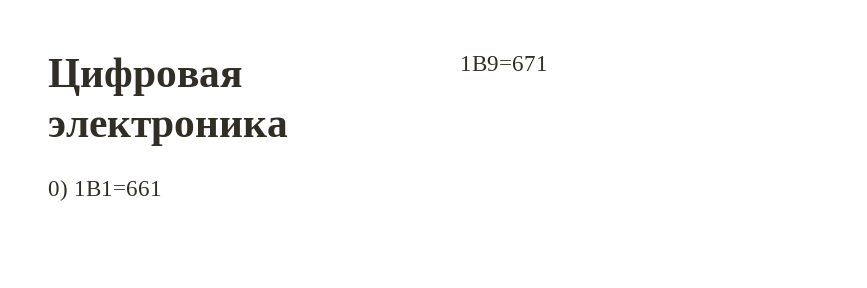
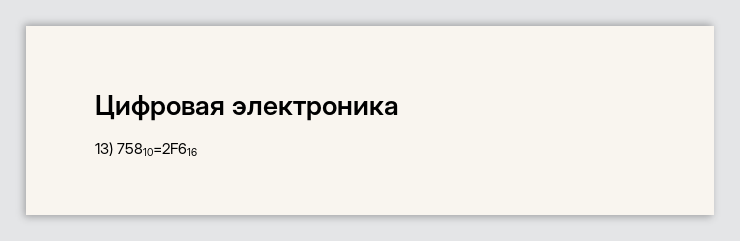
[48,180,163,201] [460,56,548,71] 0) 1B1=661 // 1B9=671 -> [95,142,198,156] 13) 75810=2F616

